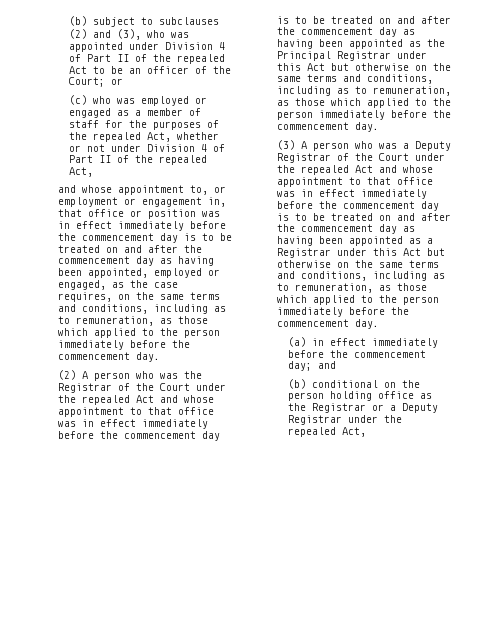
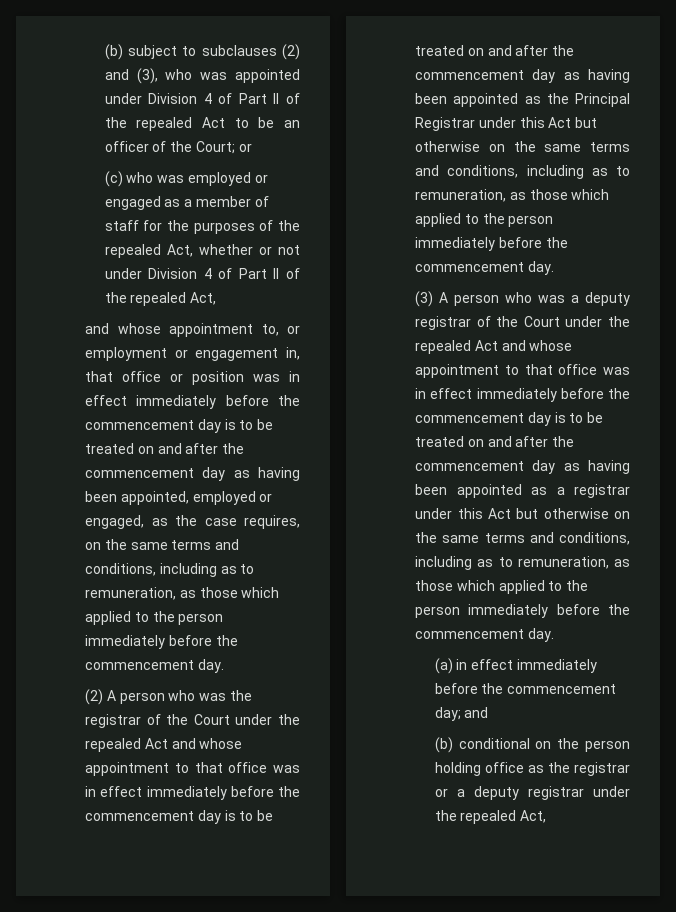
[57,383,112,393] Registrar -> [85,714,142,728] registrar
[414,141,451,151] [276,153,331,163] Deputy Registrar -> [585,292,630,306] [415,316,472,330] deputy registrar
[276,248,331,258] Registrar -> [574,484,630,498] registrar
[312,403,367,413] Registrar -> [574,762,630,776] registrar
[402,403,439,413] [288,415,343,425] Deputy Registrar -> [473,786,584,800] deputy registrar

